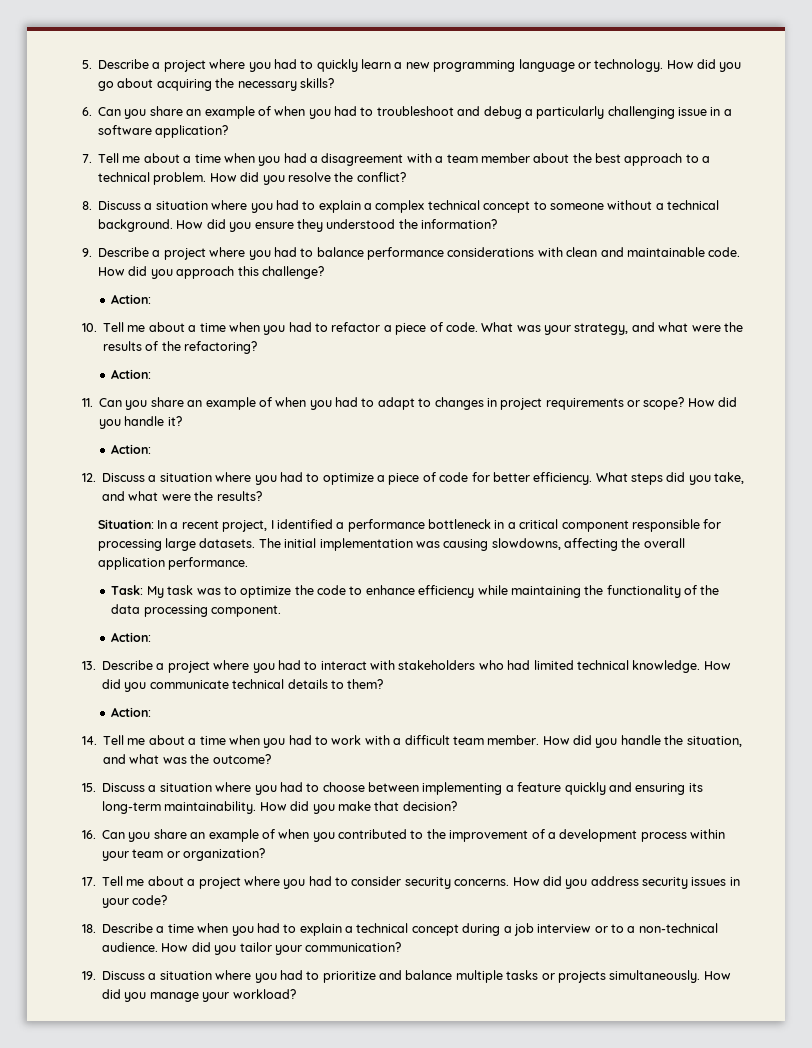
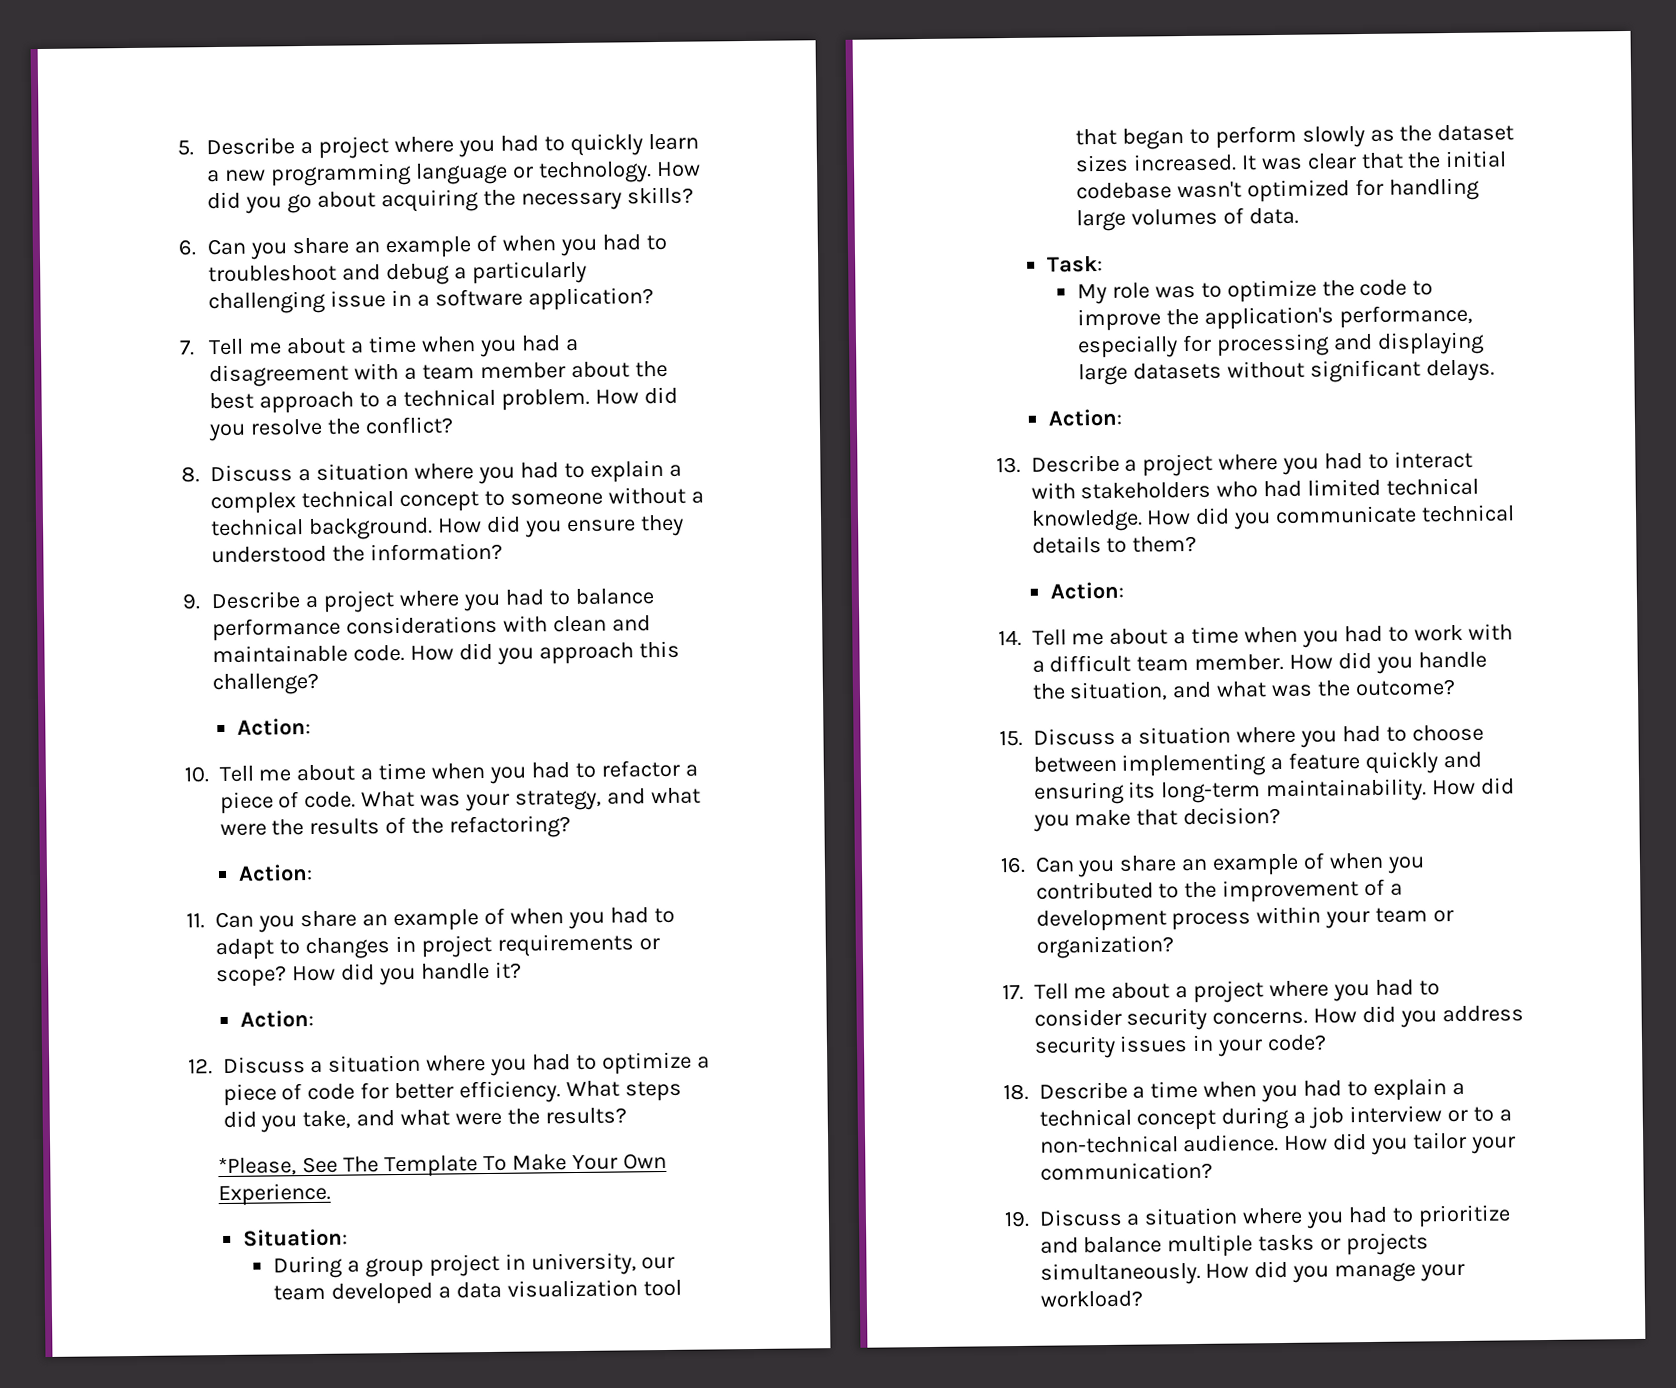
[97,519,722,532] [97,538,685,551] [97,557,249,570] Situation: In a recent project, I identified a performance bottleneck in a critical component responsible for processing large datasets. The initial implementation was causing slowdowns, affecting the overall application performance. -> [218,1152,667,1178] [218,1182,332,1207] [243,1228,349,1247] [272,1252,676,1279] [272,1279,682,1305] [1074,124,1515,150] [1074,150,1508,173] [1075,177,1480,203] [1075,207,1299,232] *Please, See The Template To Make Your Own Experience. // Situation: // During a group project in university, our team developed a data visualization tool that began to perform slowly as the dataset sizes increased. It was clear that the initial codebase wasn't optimized for handling large volumes of data.
[146,585,194,598] My task -> [1076,282,1150,305] // My role
[365,585,720,598] [111,604,282,617] enhance efficiency while maintaining the functionality of the data processing component. -> [1076,304,1473,332] [1076,331,1485,359] [1077,359,1495,386] improve the application's performance, especially for processing and displaying large datasets without significant delays.

